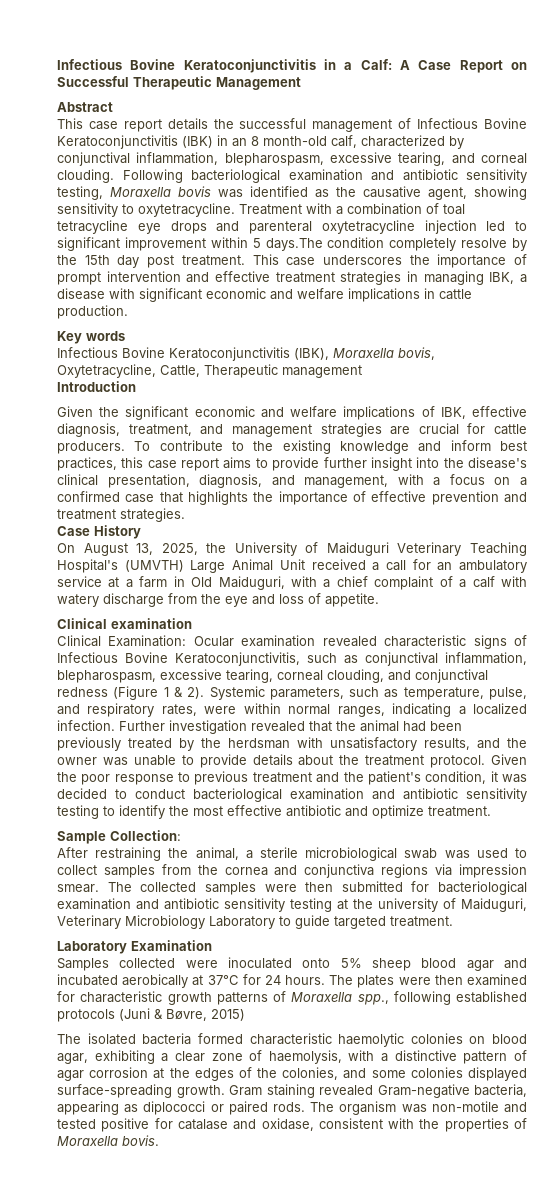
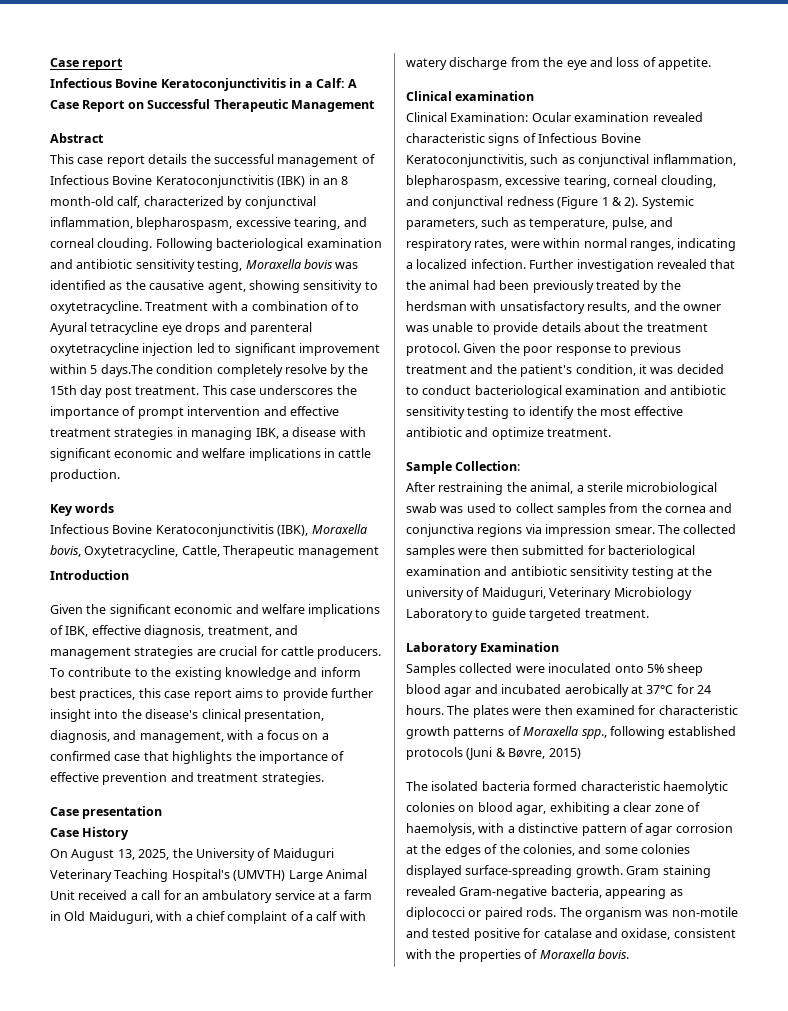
(57, 64) none -> [50,58,124,70] Case report //
[443,204,465,215] toal -> [346,302,360,311] [50,322,87,335] to Ayural
(185, 515) none -> [50,806,163,819] // Case presentation

